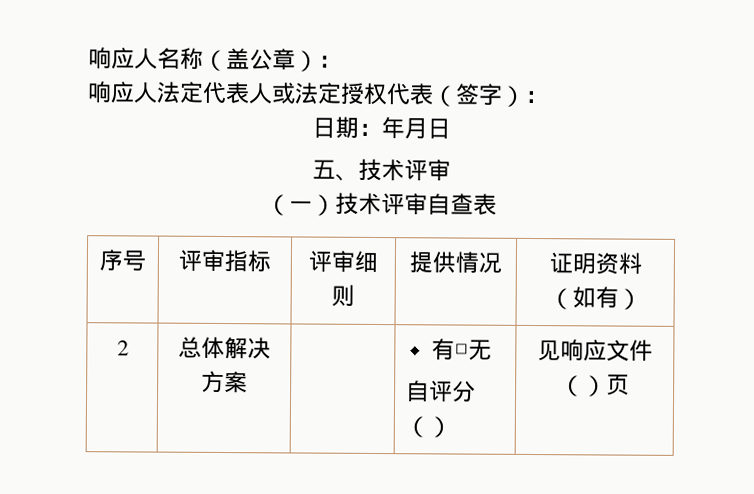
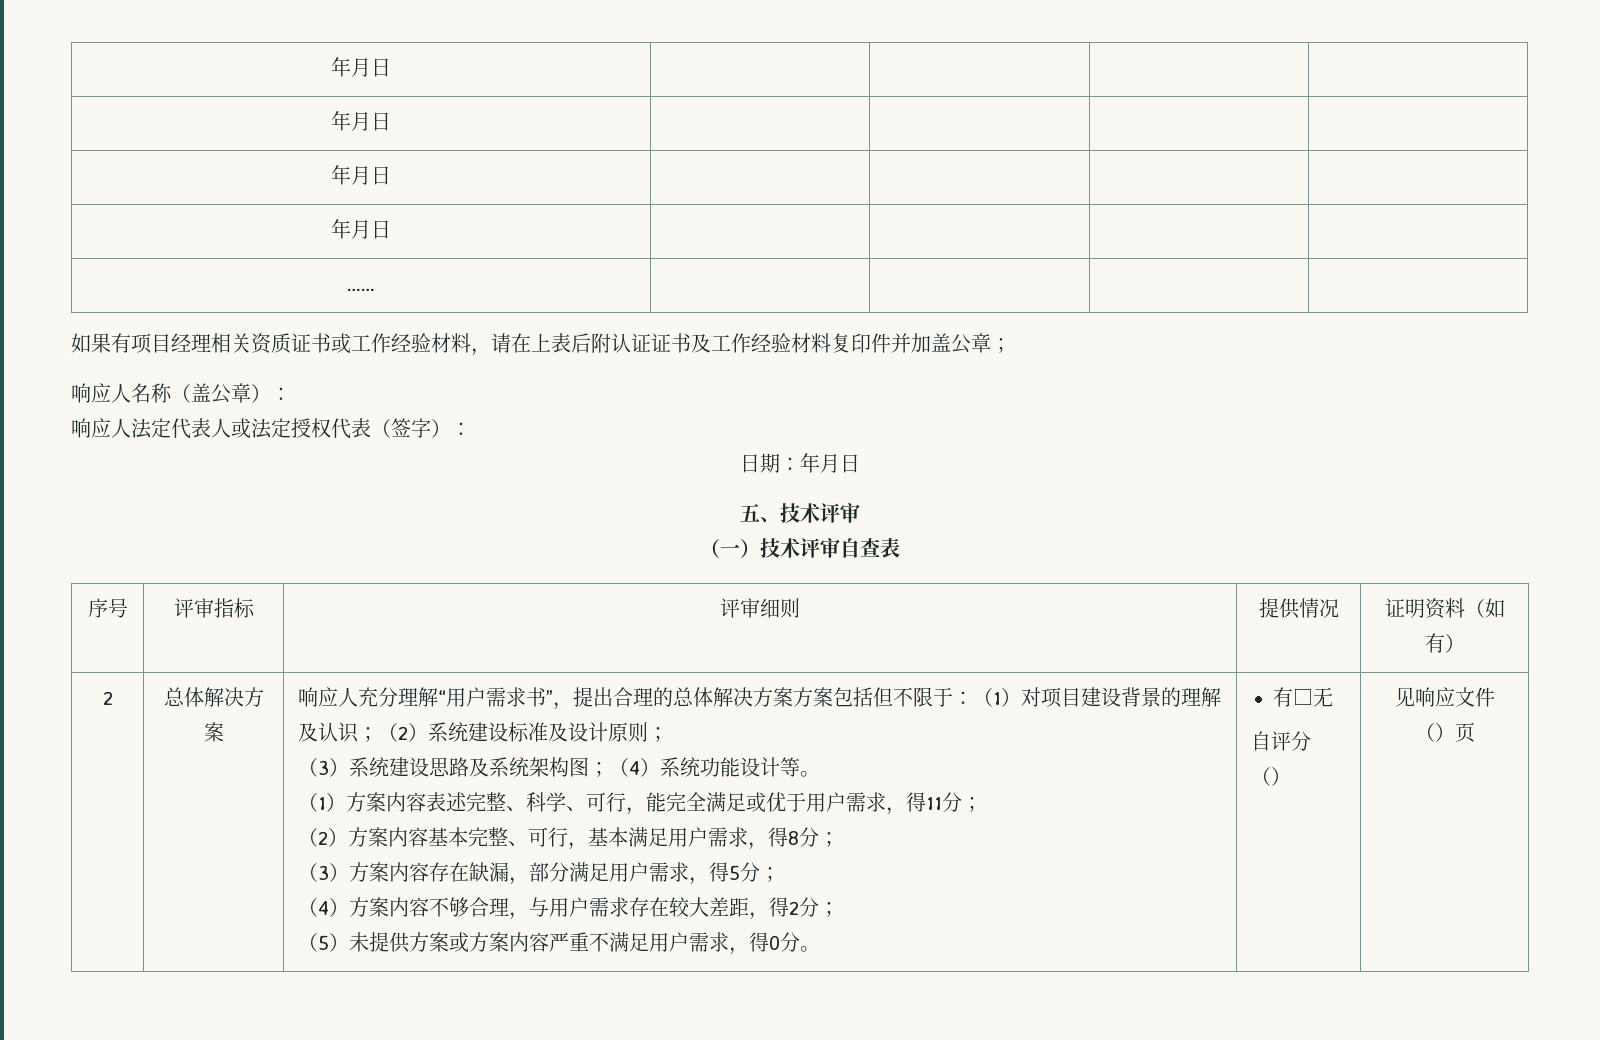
(88, 58) none -> [331,57,391,77] [331,111,391,131] [331,165,391,185] [331,219,391,239] [347,288,375,291] [71,333,1011,356] 年月日 | | | | // 年月日 | | | | // 年月日 | | | | // 年月日 | | | | // …… | | | | // 如果有项目经理相关资质证书或工作经验材料，请在上表后附认证证书及工作经验材料复印件并加盖公章； //
(248, 382) none -> [297,687,1221,710] [297,722,668,743] [297,757,820,777] [297,792,982,815] [297,827,839,850] [297,862,780,885] [297,897,839,920] [297,932,820,955] 响应人充分理解“用户需求书”，提出合理的总体解决方案方案包括但不限于：（1）对项目建设背景的理解及认识；（2）系统建设标准及设计原则； // （3）系统建设思路及系统架构图；（4）系统功能设计等。 // （1）方案内容表述完整、科学、可行，能完全满足或优于用户需求，得11分； // （2）方案内容基本完整、可行，基本满足用户需求，得8分； // （3）方案内容存在缺漏，部分满足用户需求，得5分； // （4）方案内容不够合理，与用户需求存在较大差距，得2分； // （5）未提供方案或方案内容严重不满足用户需求，得0分。

